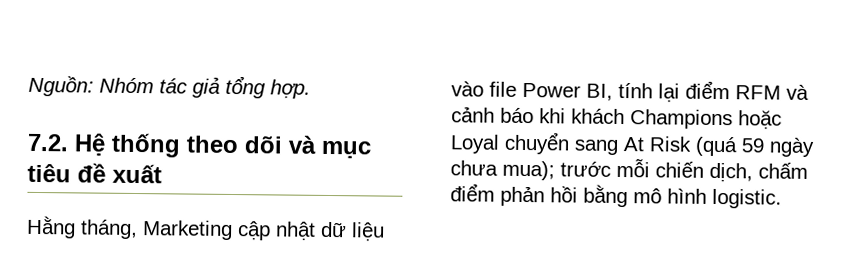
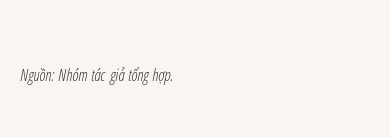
[27,132,371,159] [27,163,162,184] [26,215,385,242] [451,80,809,103] [451,106,782,130] [450,131,815,157] [450,158,808,183] [450,183,782,209] // 7.2. Hệ thống theo dõi và mục tiêu đề xuất // Hằng tháng, Marketing cập nhật dữ liệu vào file Power BI, tính lại điểm RFM và cảnh báo khi khách Champions hoặc Loyal chuyển sang At Risk (quá 59 ngày chưa mua); trước mỗi chiến dịch, chấm điểm phản hồi bằng mô hình logistic. -> (173, 76) none

